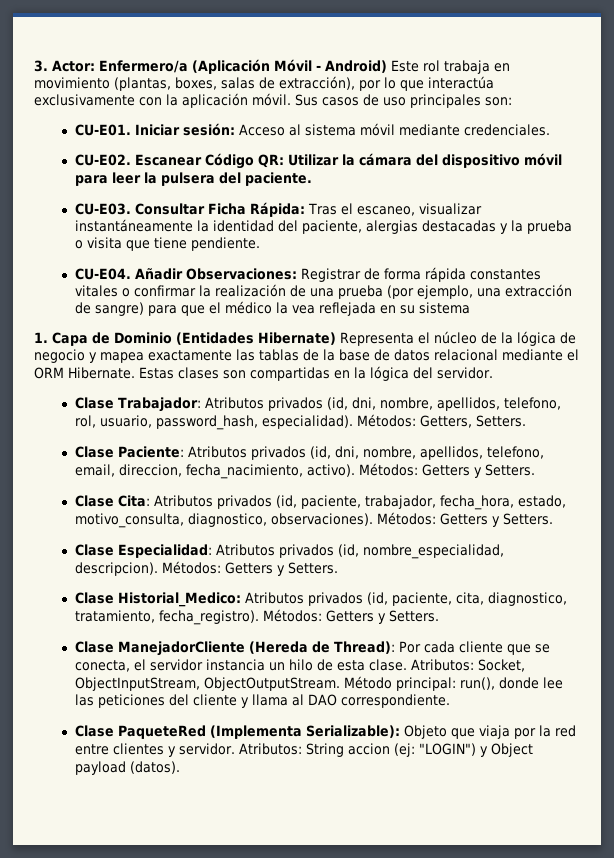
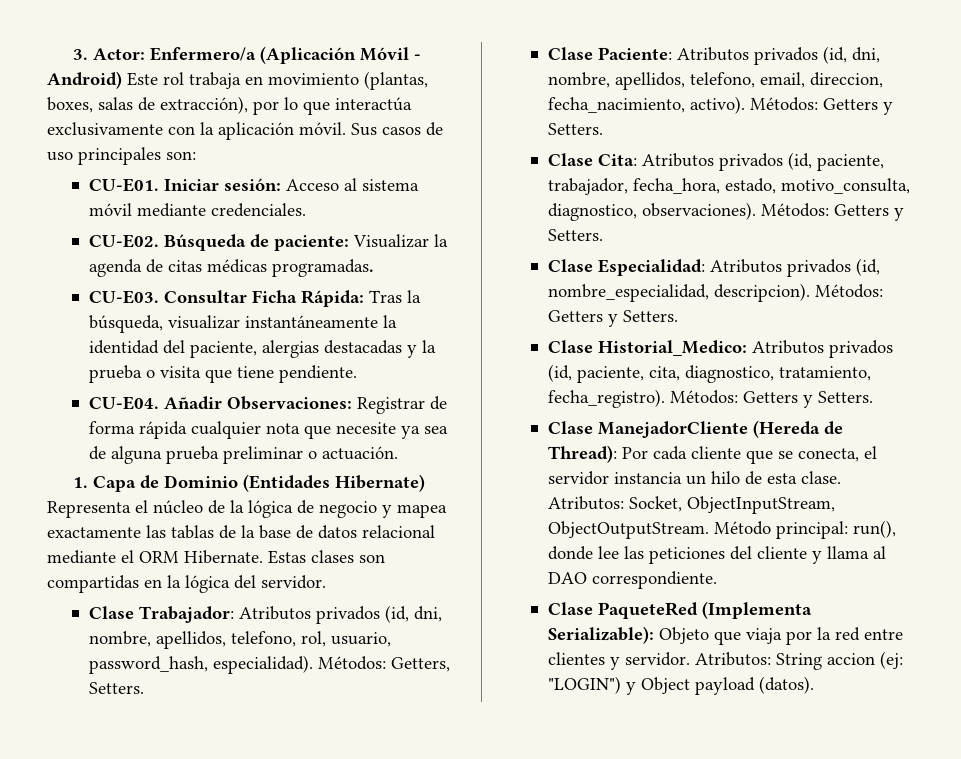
[134,153,562,169] [74,172,312,186] Escanear Código QR: Utilizar la cámara del dispositivo móvil para leer la pulsera del paciente. -> [163,234,448,251] [88,259,374,277] Búsqueda de paciente: Visualizar la agenda de citas médicas programadas.
[340,203,415,216] el escaneo, -> [406,290,421,303] [88,315,163,333] la búsqueda,
[469,269,541,280] [74,284,572,299] [74,301,470,316] constantes vitales o confirmar la realización de una prueba (por ejemplo, una extracción de sangre) para que el médico la vea reflejada en su sistema -> [190,421,448,439] [88,446,398,464] cualquier nota que necesite ya sea de alguna prueba preliminar o actuación.

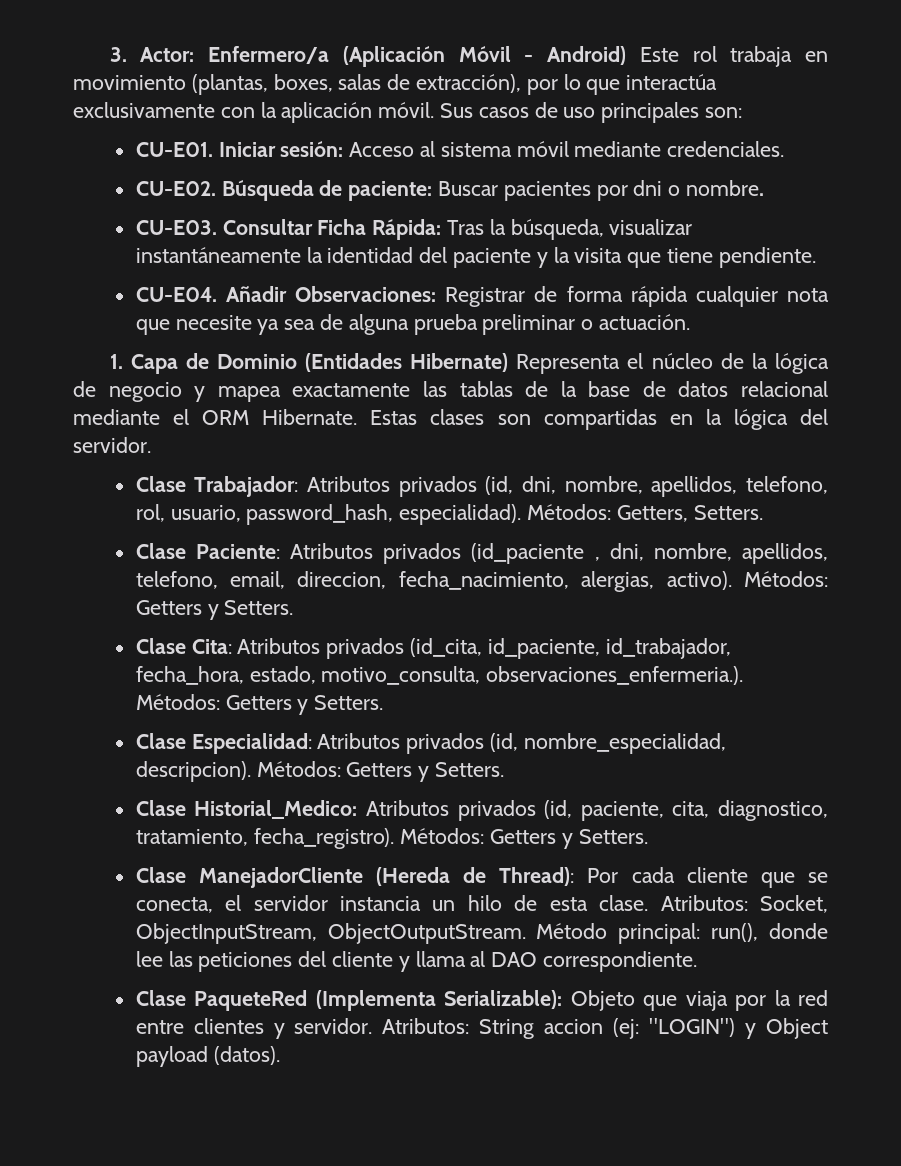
[352,234,448,248] [88,259,374,277] Visualizar la agenda de citas médicas programadas. -> [437,180,764,201] Buscar pacientes por dni o nombre.
[189,340,436,358] [88,365,155,383] paciente, alergias destacadas y la prueba o -> [452,247,570,268] paciente y la
[822,46,847,64] (id, -> [471,543,600,564] (id_paciente ,
(685, 105) none -> [581,571,655,592] alergias,
[787,152,884,171] [547,178,628,195] (id, paciente, trabajador, -> [409,638,732,659] (id_cita, id_paciente, id_trabajador,
[547,202,756,221] diagnostico, observaciones). -> [486,666,744,685] observaciones_enfermeria.).

